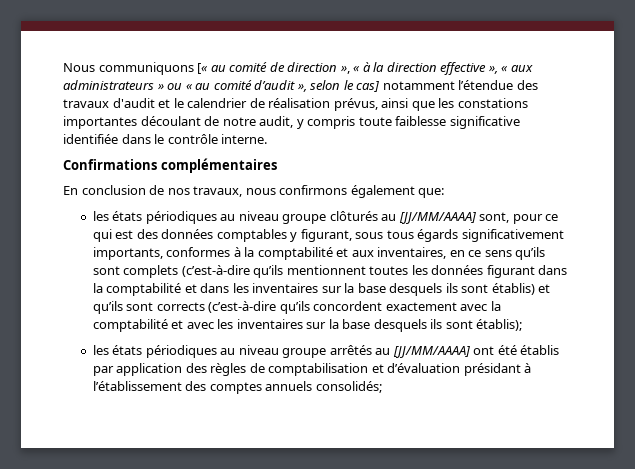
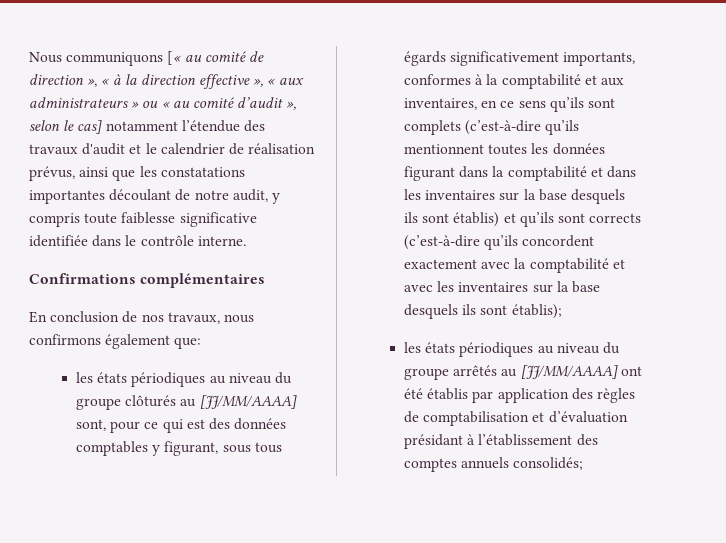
[457,98,528,108] constations -> [160,167,245,177] constatations
(279, 216) none -> [274,372,292,384] du
(279, 350) none -> [602,342,620,354] du

